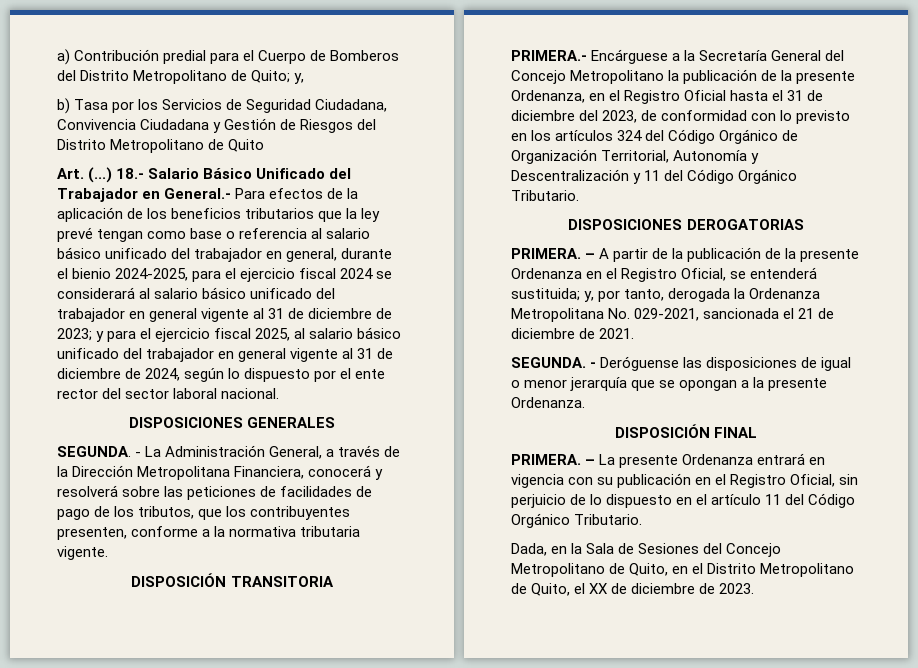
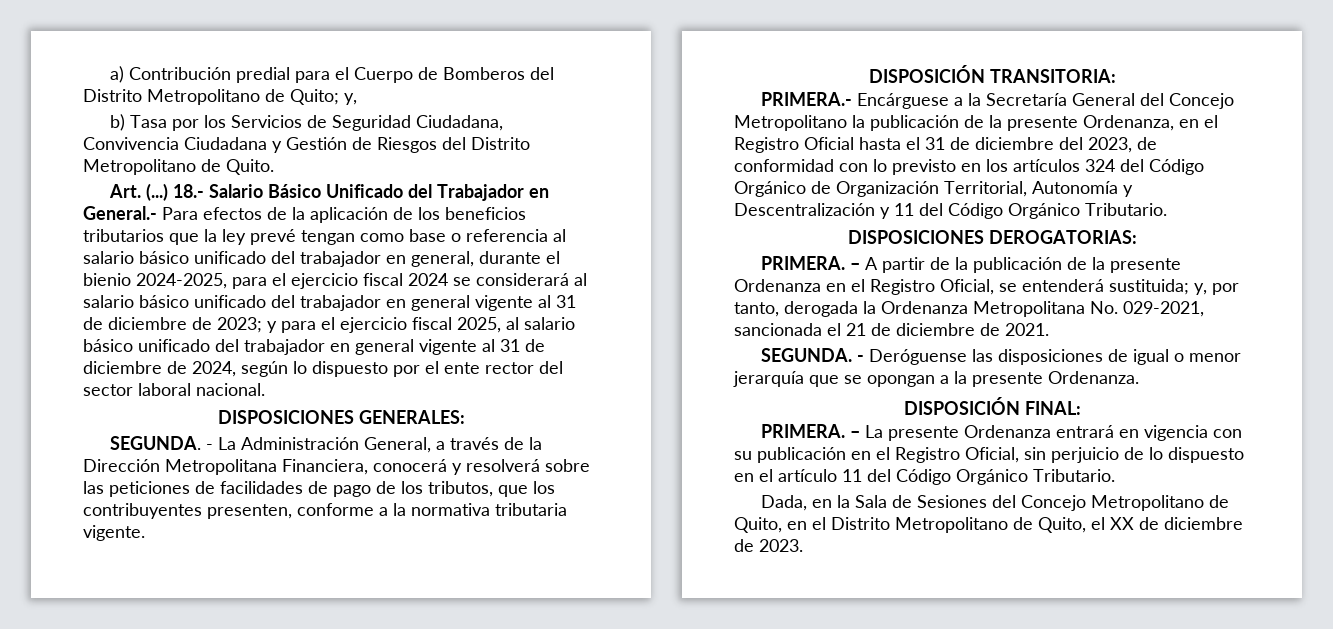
[228,139,265,152] Quito -> [226,159,274,175] Quito.
[247,417,336,428] GENERALES -> [358,410,465,424] GENERALES:
[230,576,334,587] TRANSITORIA -> [989,69,1116,83] TRANSITORIA:
[686,219,804,230] DEROGATORIAS -> [988,230,1137,244] DEROGATORIAS:
[714,427,758,438] FINAL -> [1024,401,1081,415] FINAL:

